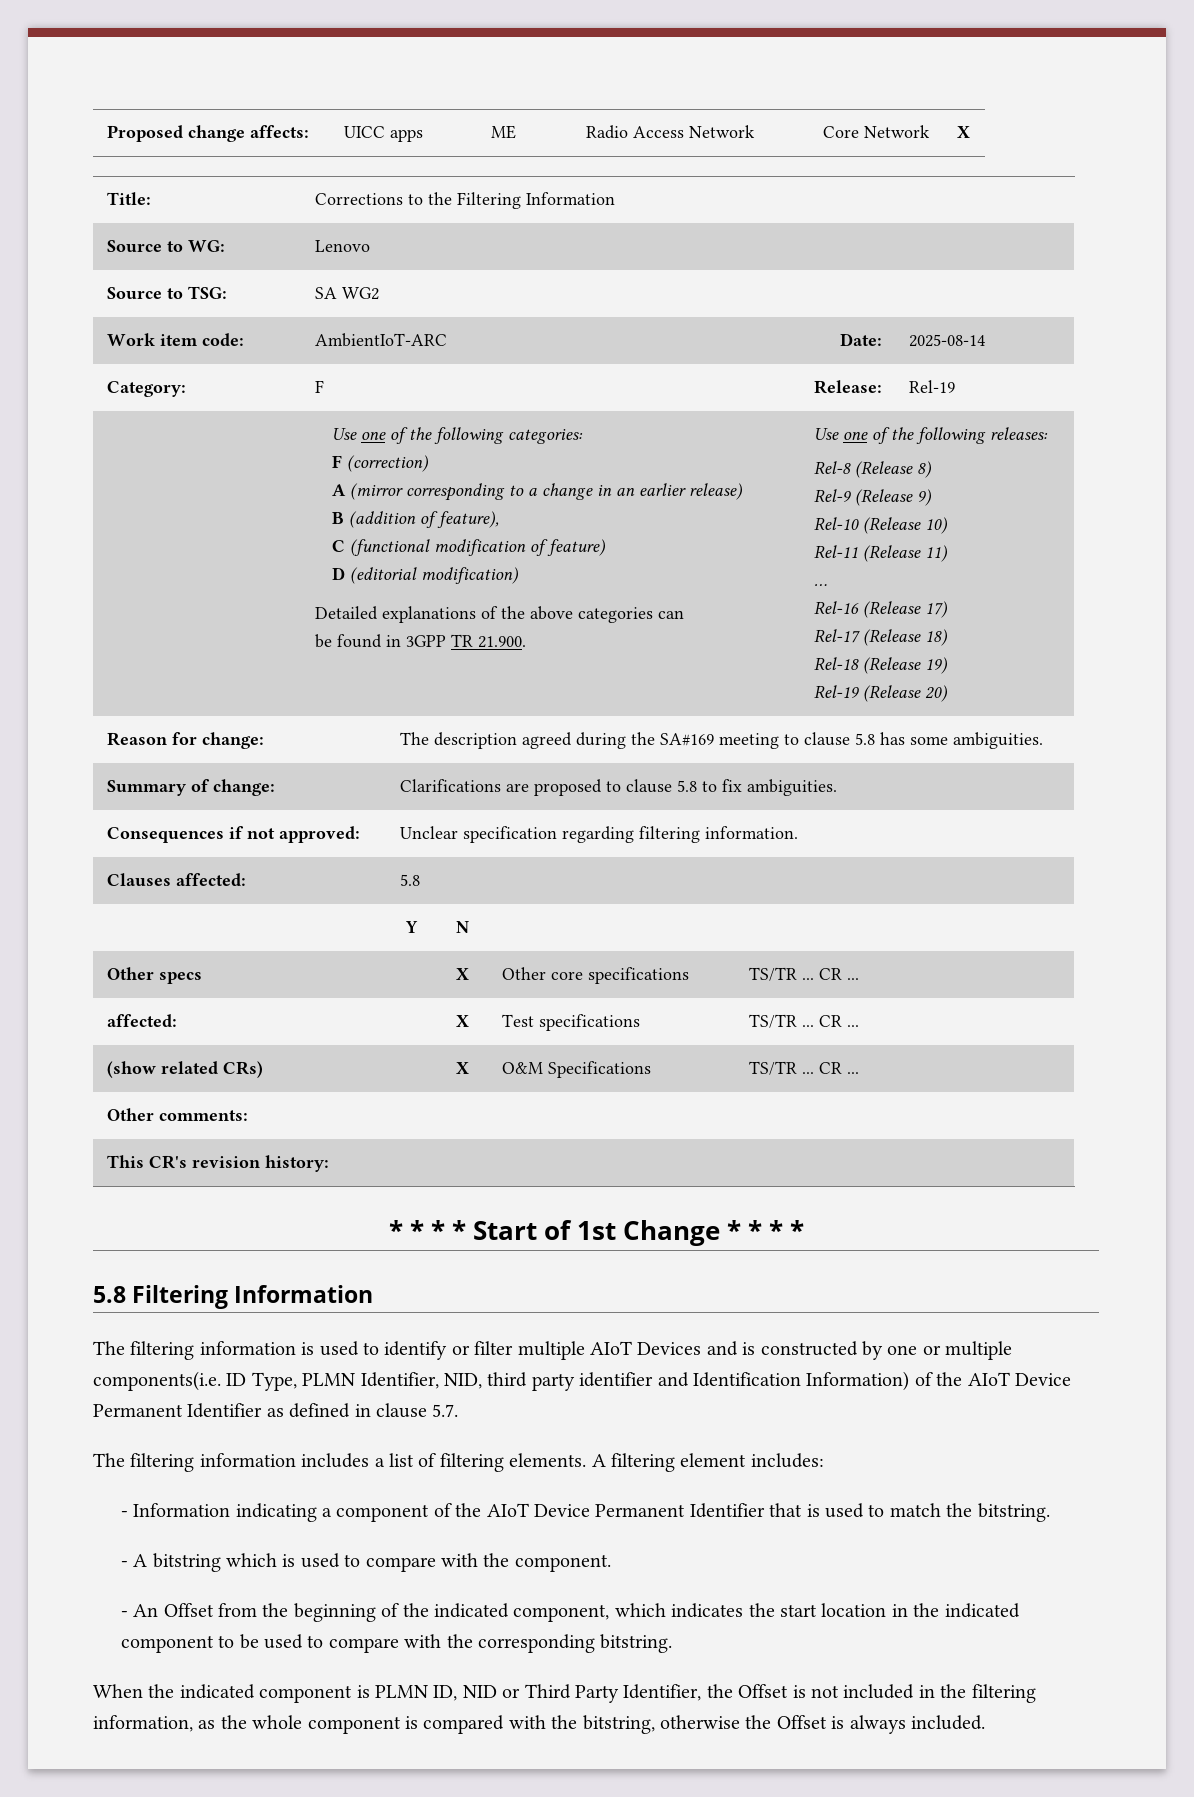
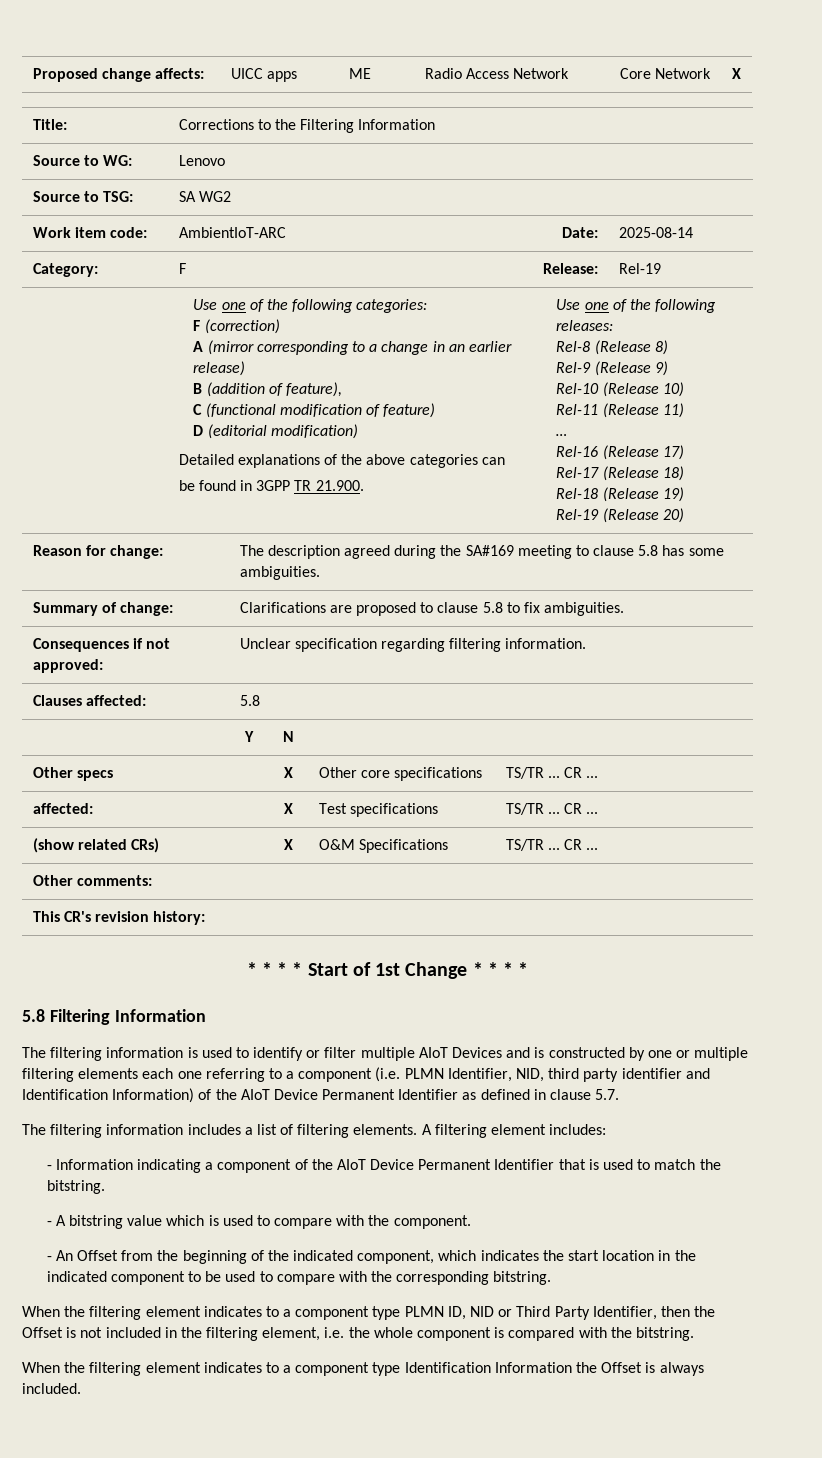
[93,1371,297,1391] components(i.e. ID Type, -> [22,1067,401,1082] filtering elements each one referring to a component (i.e.
(221, 1562) none -> [127,1215,163,1226] value
[179,1684,370,1703] indicated component is -> [89,1306,401,1320] filtering element indicates to a component type
(702, 1692) none -> [660,1306,690,1317] then
[93,1715,216,1732] information, as -> [262,1327,345,1341] element, i.e.
[582,1715,740,1734] bitstring, otherwise -> [635,1327,694,1341] [22,1362,572,1376] bitstring. // When the filtering element indicates to a component type Identification Information

